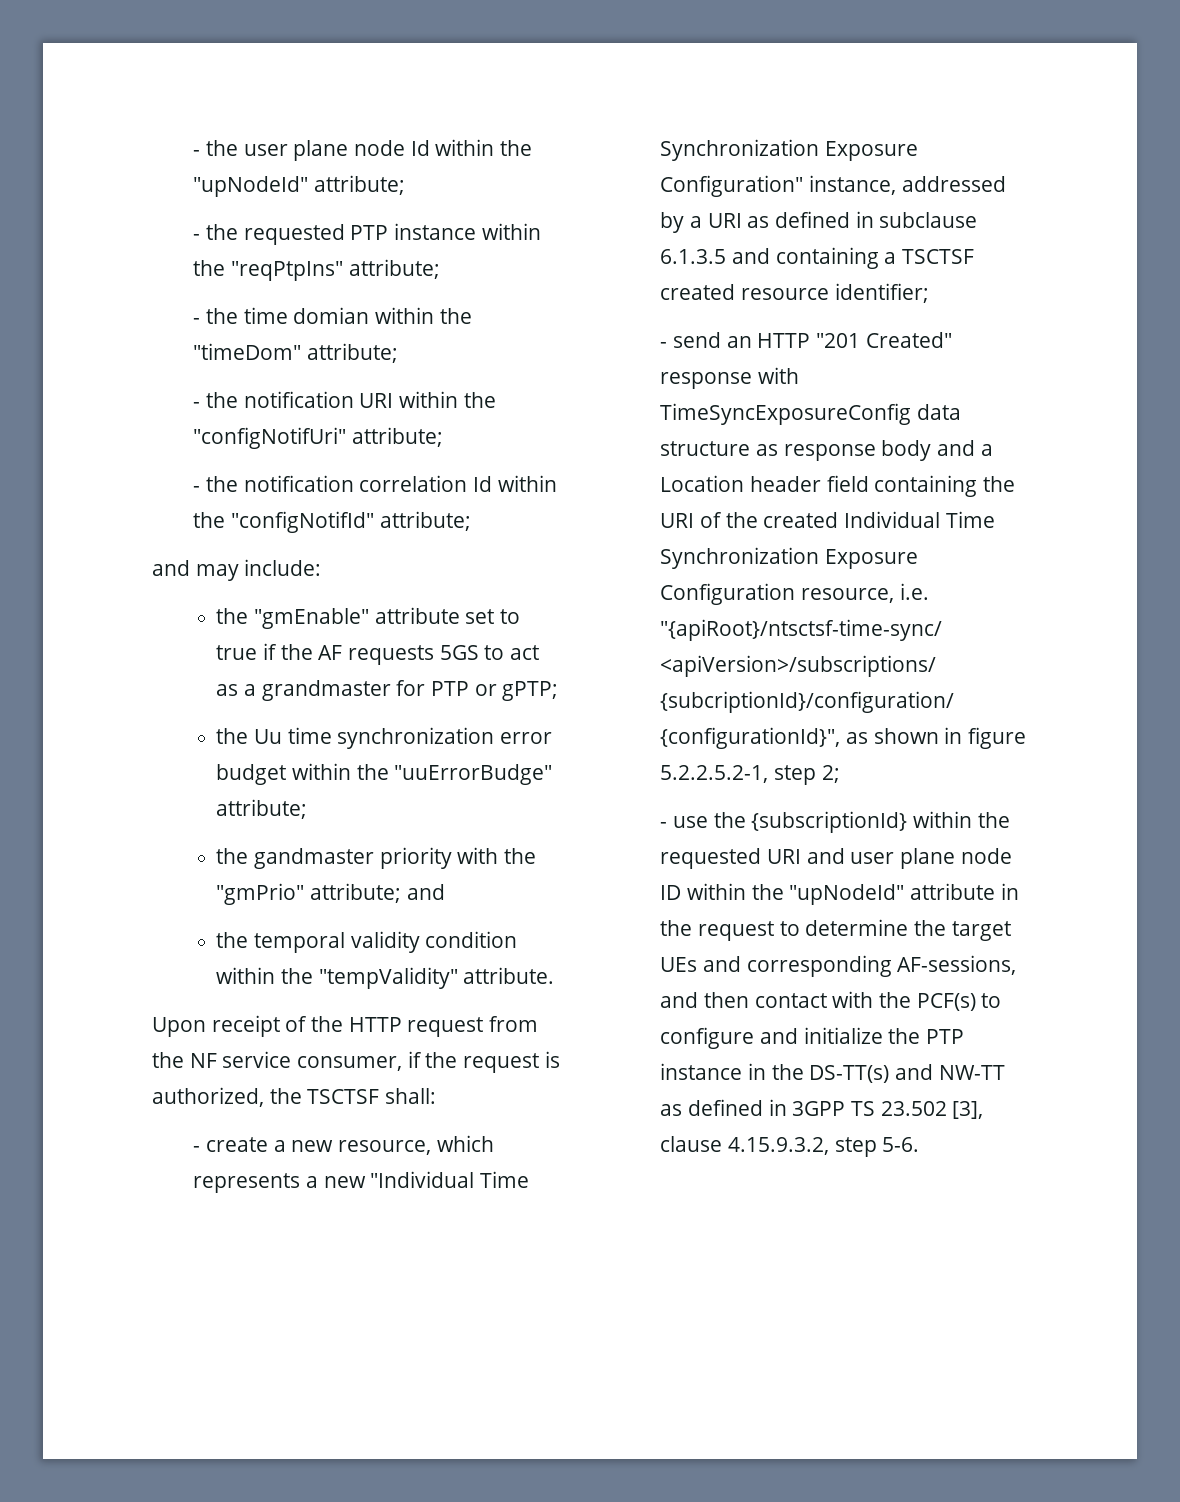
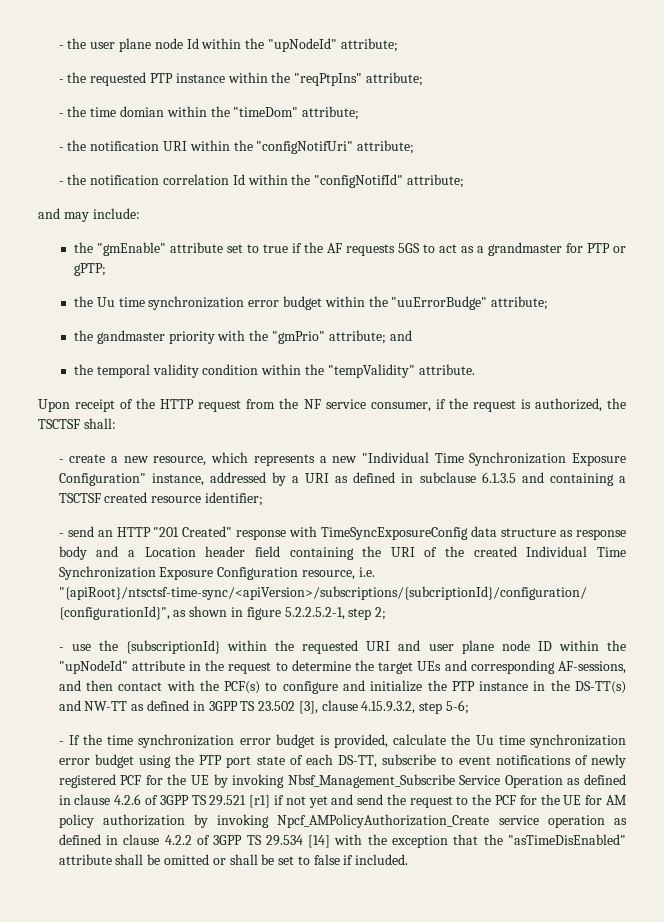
[882,1137,920,1152] 5-6. -> [446,700,470,714] [58,734,626,748] [58,754,626,768] [58,774,626,788] [58,794,627,808] [58,814,627,828] [58,834,626,848] [58,854,409,865] 5-6; // - If the time synchronization error budget is provided, calculate the Uu time synchronization error budget using the PTP port state of each DS-TT, subscribe to event notifications of newly registered PCF for the UE by invoking Nbsf_Management_Subscribe Service Operation as defined in clause 4.2.6 of 3GPP TS 29.521 [r1] if not yet and send the request to the PCF for the UE for AM policy authorization by invoking Npcf_AMPolicyAuthorization_Create service operation as defined in clause 4.2.2 of 3GPP TS 29.534 [14] with the exception that the "asTimeDisEnabled" attribute shall be omitted or shall be set to false if included.

